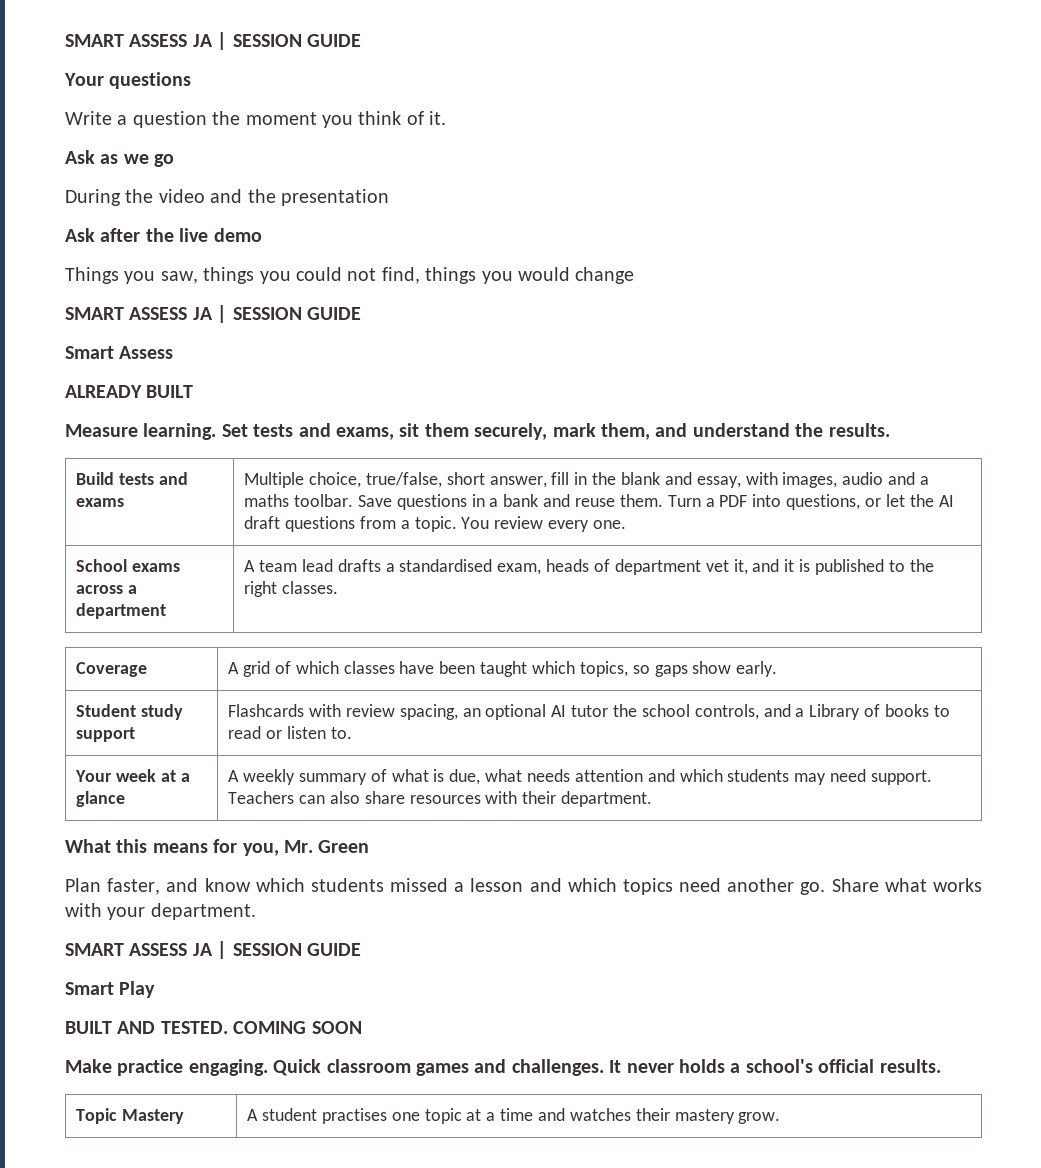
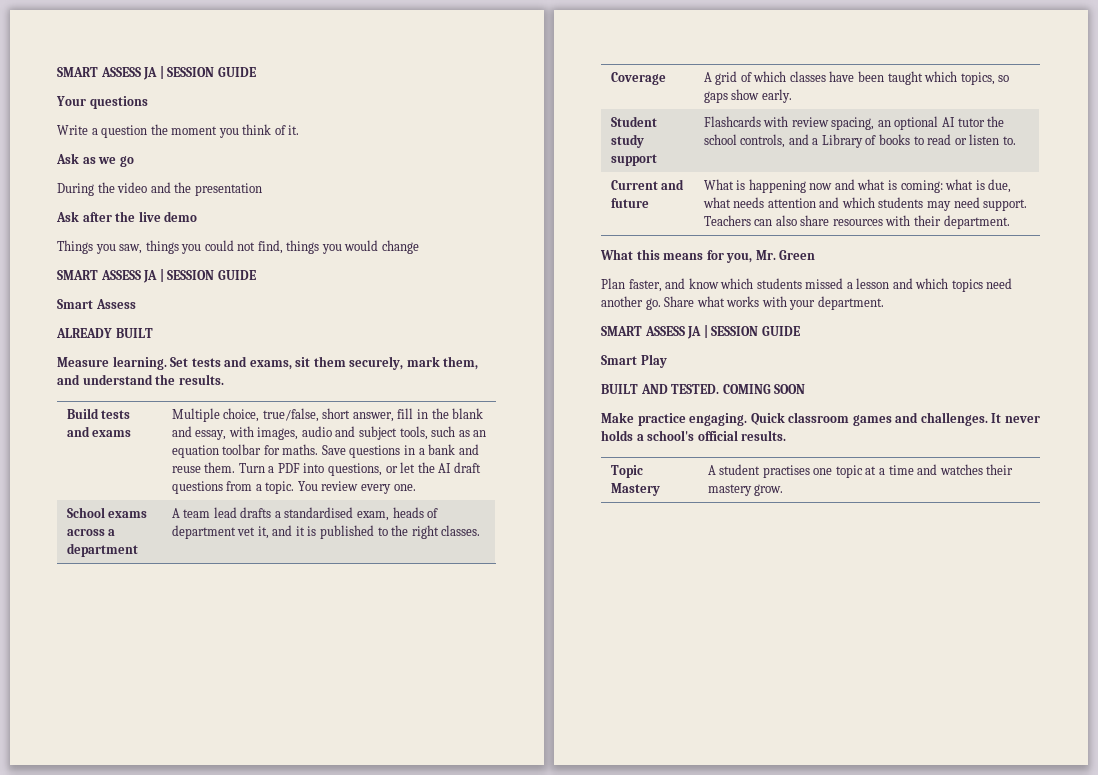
[920,476,930,485] [244,494,354,507] a maths toolbar. -> [358,426,487,440] [171,444,319,458] subject tools, such as an equation toolbar for maths.
[75,769,190,782] [76,791,126,807] [228,769,387,785] Your week at a glance | A weekly summary of -> [610,179,685,190] [610,198,649,208] [703,179,943,193] Current and future | What is happening now and what is coming:

